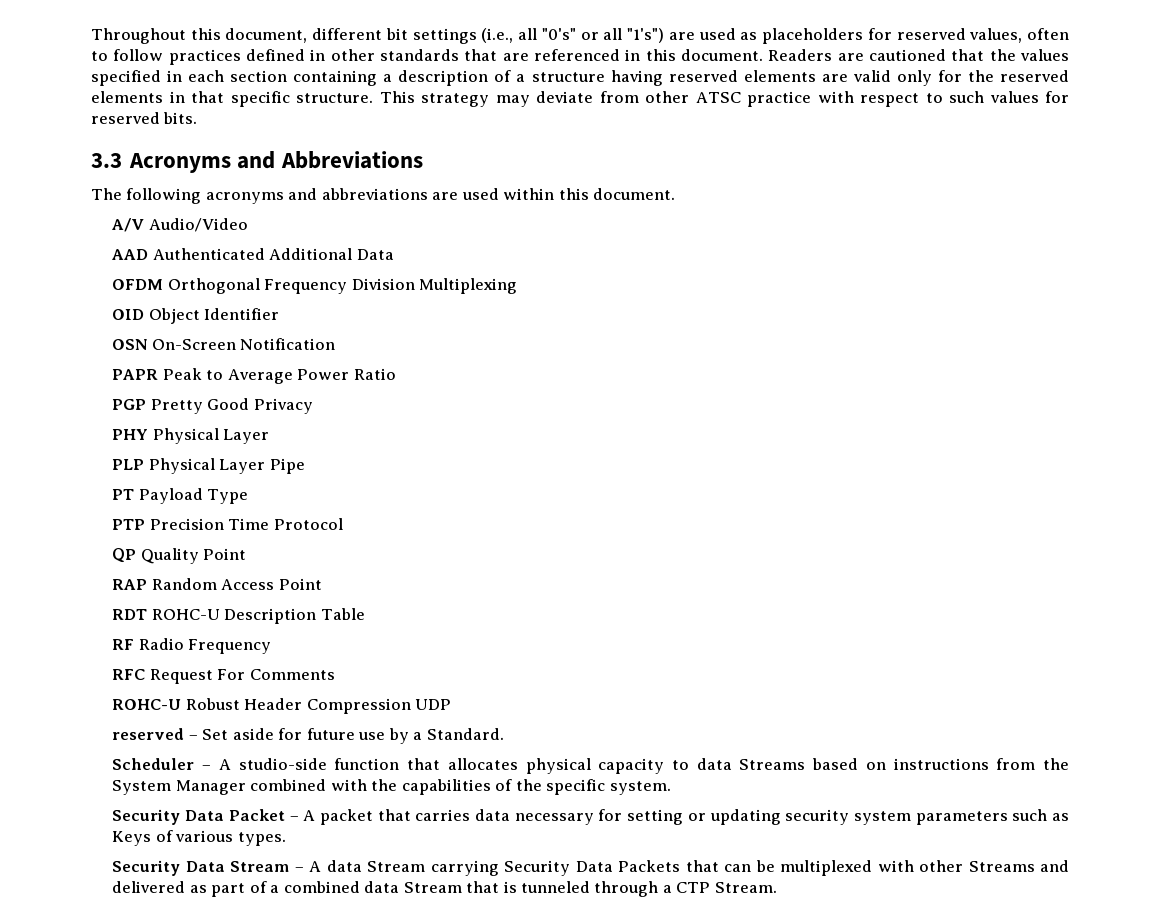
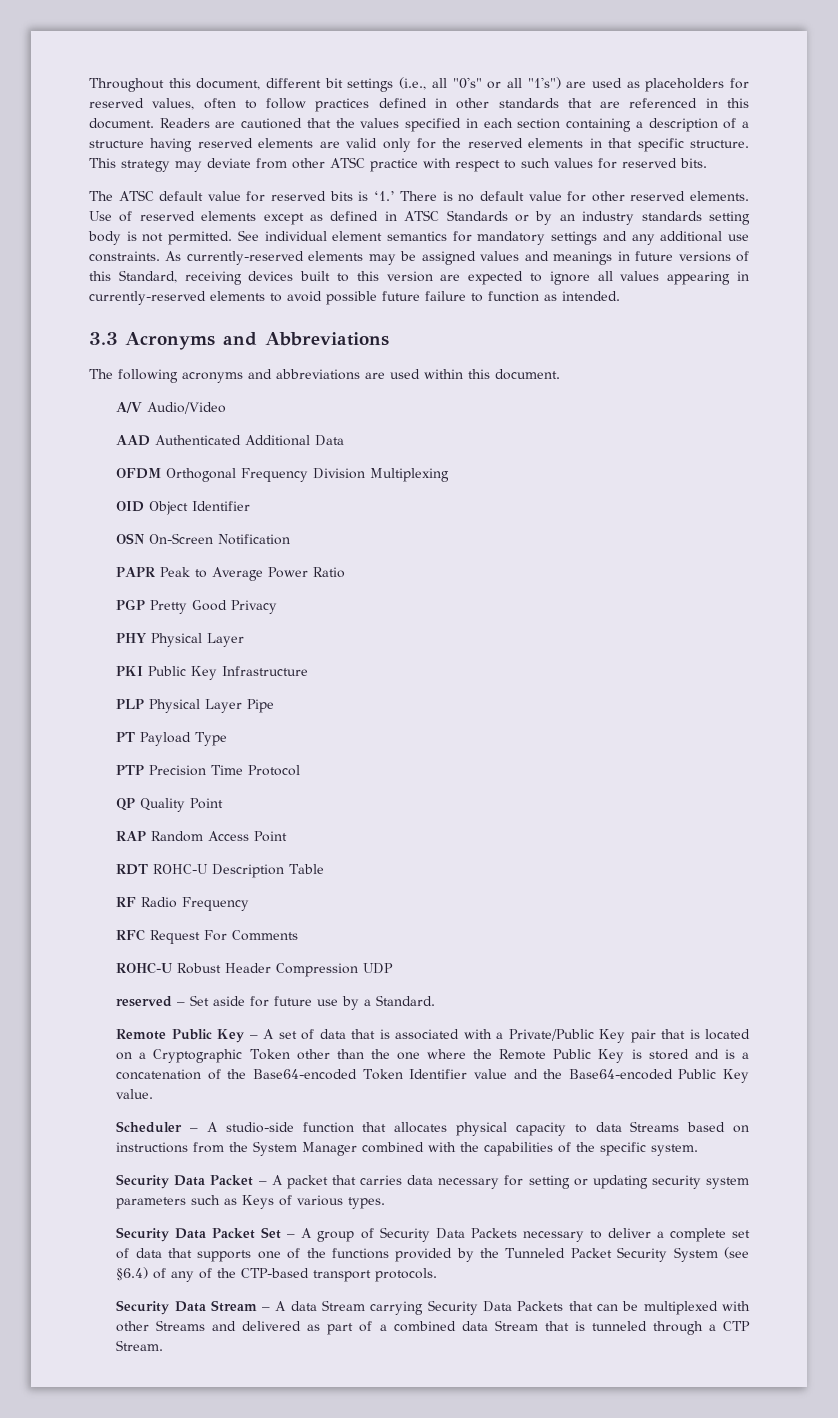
(198, 118) none -> [89,190,749,202] [89,210,750,225] [88,230,749,245] [89,251,749,265] [89,270,749,285] [89,291,620,305] // The ATSC default value for reserved bits is ‘1.’ There is no default value for other reserved elements. Use of reserved elements except as defined in ATSC Standards or by an industry standards setting body is not permitted. See individual element semantics for mandatory settings and any additional use constraints. As currently-reserved elements may be assigned values and meanings in future versions of this Standard, receiving devices built to this version are expected to ignore all values appearing in currently-reserved elements to avoid possible future failure to function as intended.
(270, 436) none -> [116,666,309,680] // PKI Public Key Infrastructure
(504, 734) none -> [116,1029,751,1043] [116,1049,750,1063] [116,1069,749,1083] [116,1089,154,1099] // Remote Public Key – A set of data that is associated with a Private/Public Key pair that is located on a Cryptographic Token other than the one where the Remote Public Key is stored and is a concatenation of the Base64-encoded Token Identifier value and the Base64-encoded Public Key value.
(286, 839) none -> [116,1227,751,1242] [116,1247,749,1262] [116,1267,438,1282] // Security Data Packet Set – A group of Security Data Packets necessary to deliver a complete set of data that supports one of the functions provided by the Tunneled Packet Security System (see §6.4) of any of the CTP-based transport protocols.

